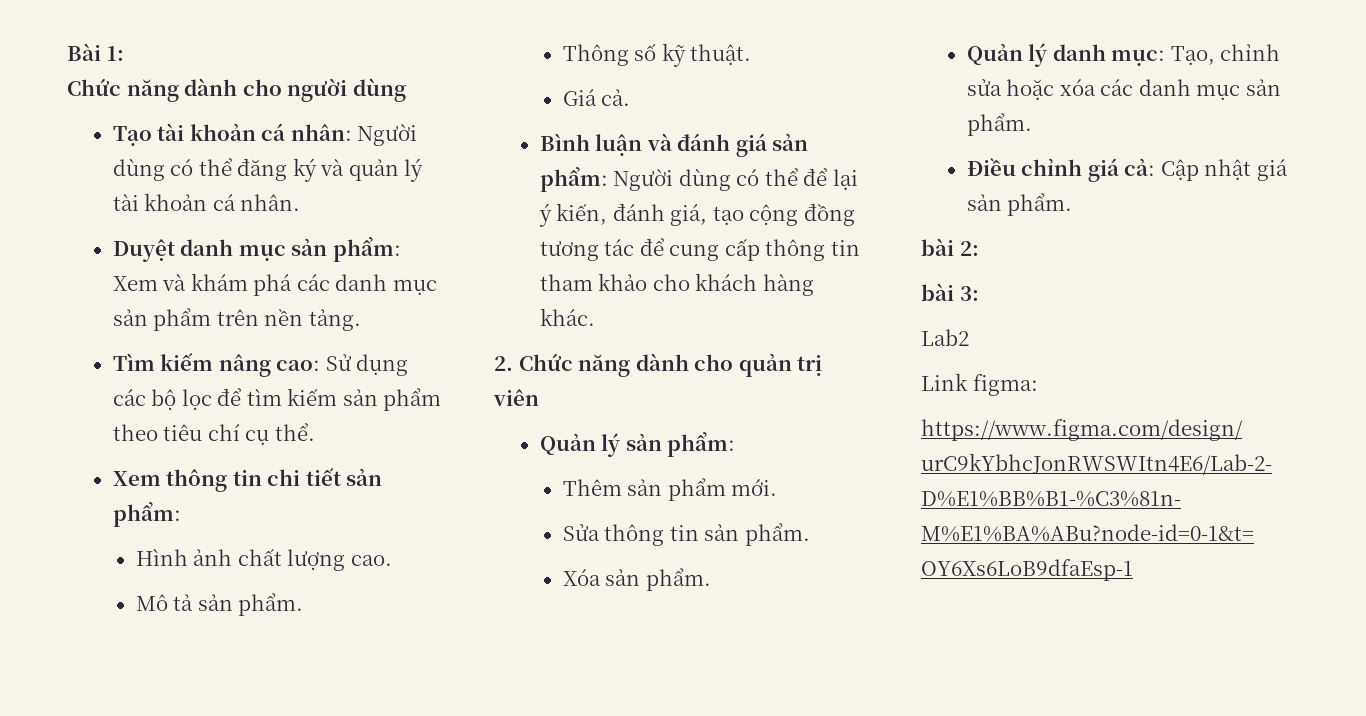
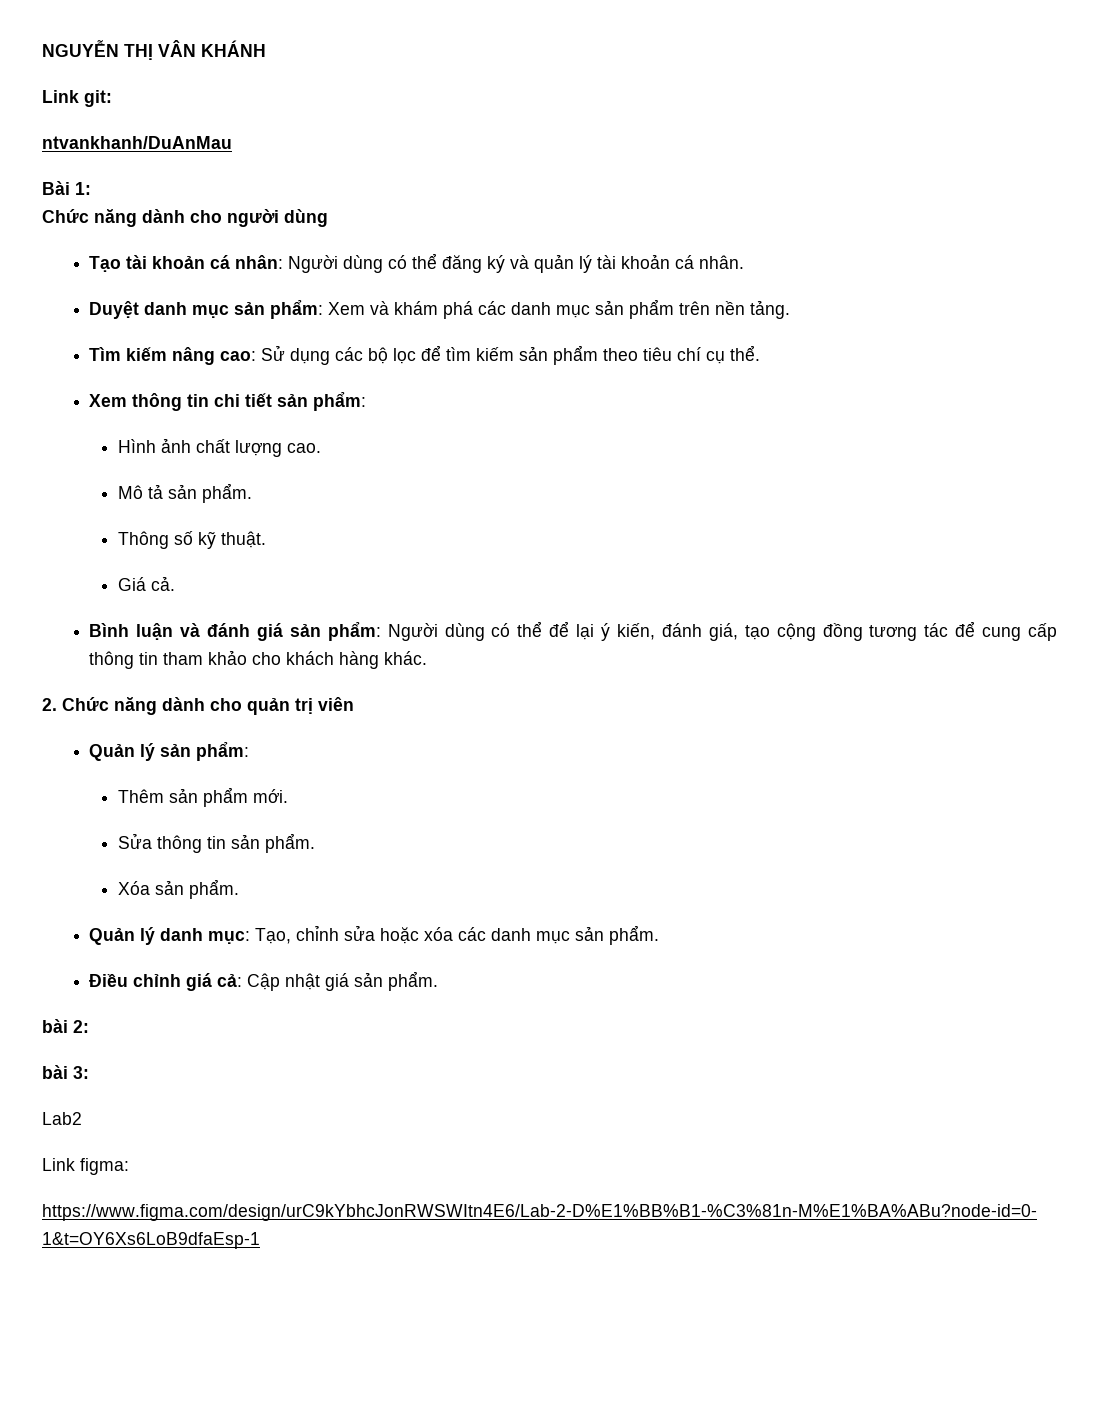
(67, 52) none -> [42,40,266,60] [42,90,112,107] [42,136,232,149] NGUYỄN THỊ VÂN KHÁNH // Link git: // ntvankhanh/DuAnMau //

